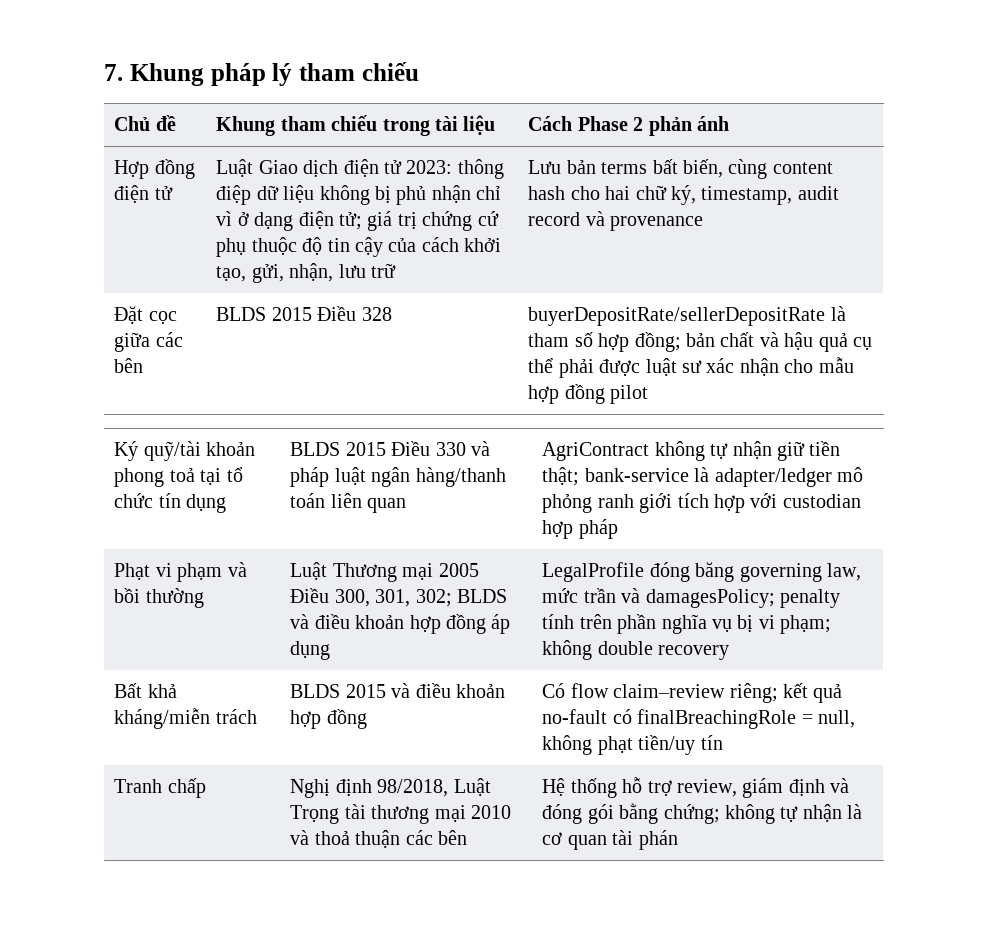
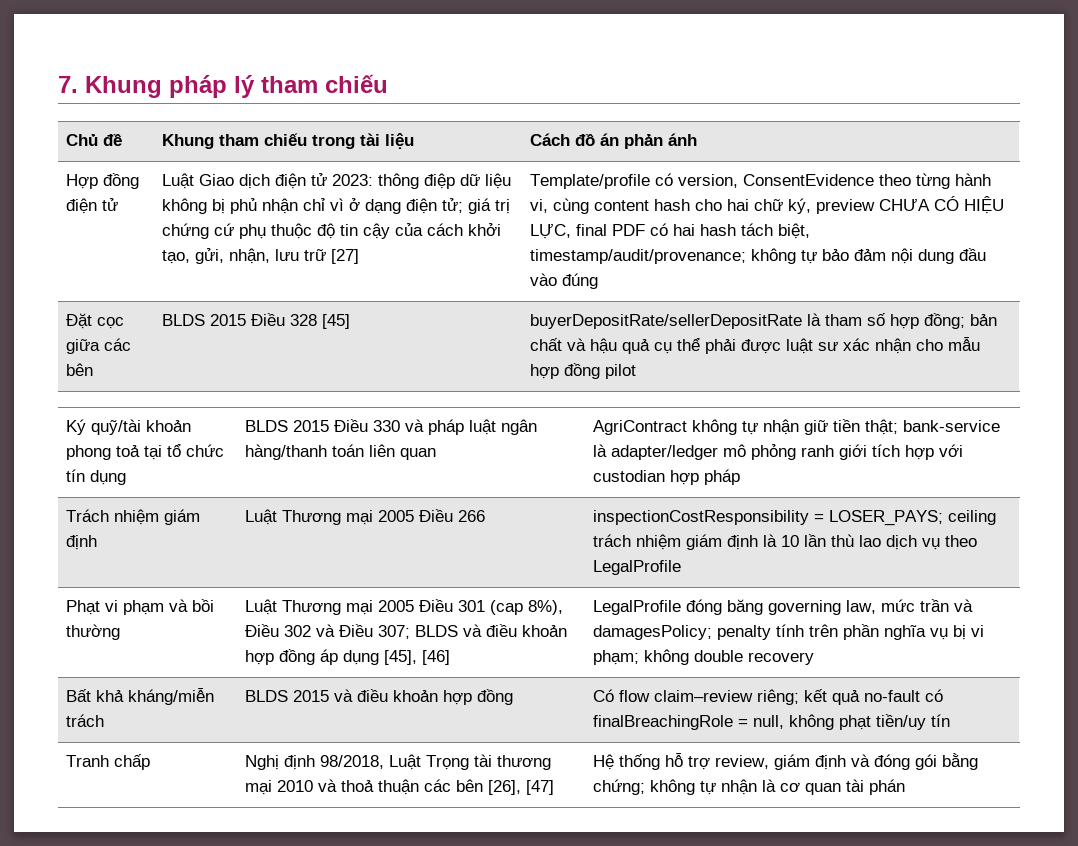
[577,116,644,131] Phase 2 -> [574,133,619,146] đồ án
[528,159,724,178] | Lưu bản terms bất biến, -> [330,249,359,264] [529,173,991,189] [529,199,548,213] [27] | Template/profile có version, ConsentEvidence theo từng hành vi,
[701,186,839,205] [528,211,704,231] timestamp, audit record và provenance -> [815,196,1004,214] [529,223,810,239] [529,248,986,264] [529,273,598,289] preview CHƯA CÓ HIỆU LỰC, final PDF có hai hash tách biệt, timestamp/audit/provenance; không tự bảo đảm nội dung đầu vào đúng
(392, 314) none -> [321,314,350,329] [45]
(618, 529) none -> [65,509,200,525] [65,535,97,550] [244,509,485,525] [592,510,996,526] [592,534,977,550] [592,560,681,575] // Trách nhiệm giám định | Luật Thương mại 2005 Điều 266 | inspectionCostResponsibility = LOSER_PAYS; ceiling trách nhiệm giám định là 10 lần thù lao dịch vụ theo LegalProfile
[334,589,452,607] 300, 301, 302; -> [457,600,563,615] [244,624,410,639] 301 (cap 8%), Điều 302 và Điều 307;
(331, 650) none -> [383,650,450,665] [45], [46]
(468, 837) none -> [487,780,554,795] [26], [47]

